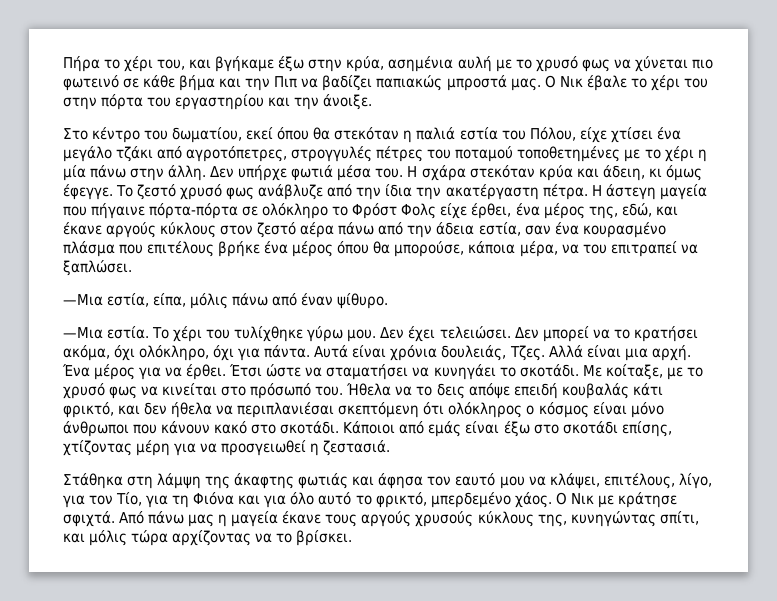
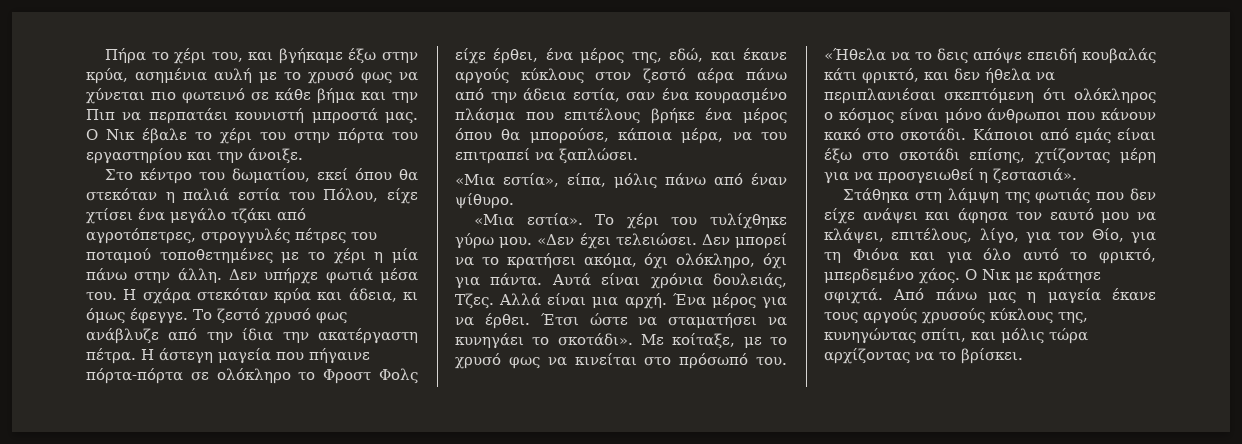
[322,75,443,91] βαδίζει παπιακώς -> [148,108,305,124] περπατάει κουνιστή
[602,165,645,181] άδειη, -> [348,288,397,302] άδεια,
[352,203,398,219] Φρόστ -> [323,369,372,384] Φροστ
[63,293,150,307] —Μια εστία, -> [455,173,559,187] «Μια εστία»,
[63,326,150,339] —Μια εστία. -> [474,213,583,226] «Μια εστία».
[380,327,405,339] Δεν -> [537,234,575,245] «Δεν
[519,364,579,377] σκοτάδι. -> [557,333,633,346] σκοτάδι».
[346,383,392,396] Ήθελα -> [824,48,886,61] «Ήθελα
[323,440,391,456] ζεστασιά. -> [993,168,1077,184] ζεστασιά».
[234,473,349,489] άκαφτης φωτιάς -> [1035,188,1156,204] [824,208,918,224] φωτιάς που δεν είχε ανάψει
[116,492,143,506] Τίο, -> [1091,228,1124,242] Θίο,

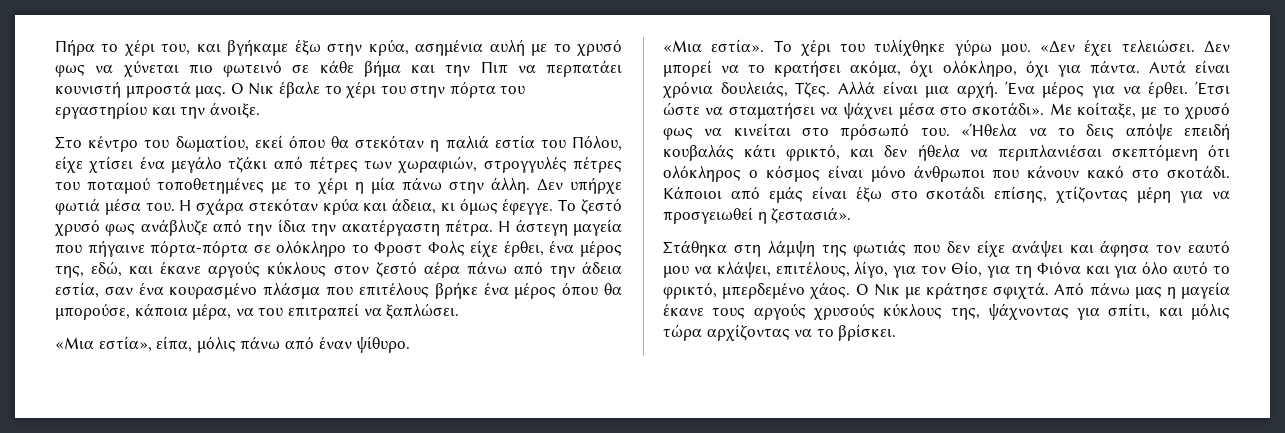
[86,228,196,244] αγροτόπετρες, -> [308,156,478,173] πέτρες των χωραφιών,
[455,333,550,349] κυνηγάει το -> [843,102,967,119] ψάχνει μέσα στο
[824,328,916,344] κυνηγώντας -> [987,303,1101,320] ψάχνοντας για

